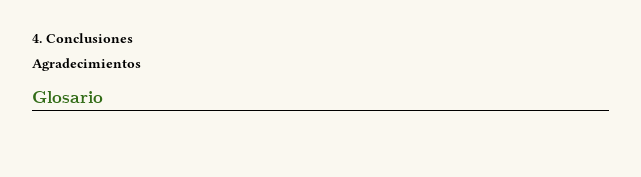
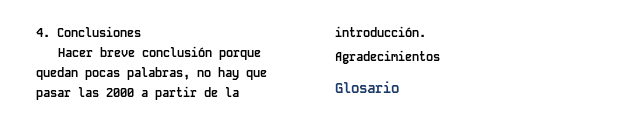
(133, 38) none -> [58,46,262,60] [36,67,267,80] [36,86,239,100] [335,26,426,37] // Hacer breve conclusión porque quedan pocas palabras, no hay que pasar las 2000 a partir de la introducción.

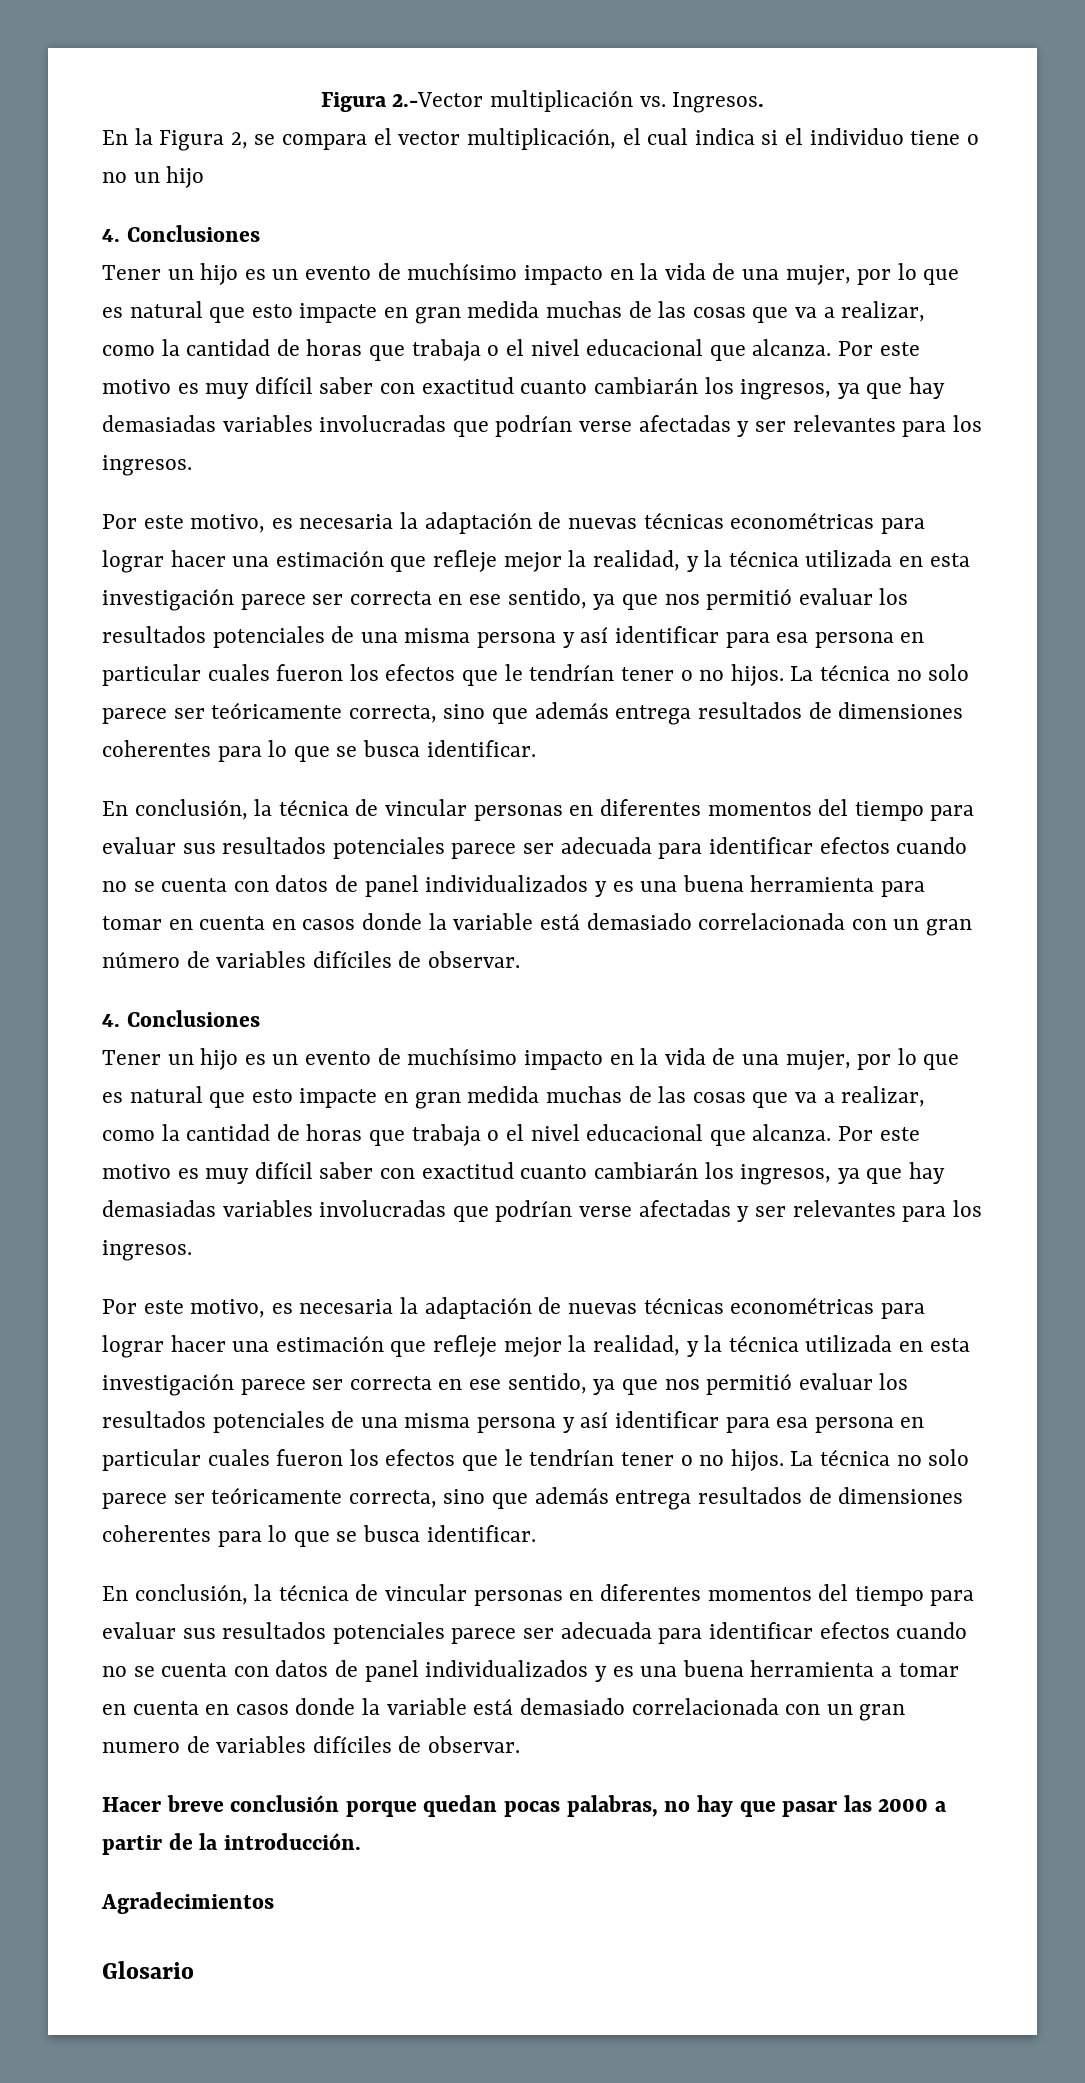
[36,26,141,37] 4. Conclusiones -> [320,90,765,113] [102,128,979,151] [102,166,205,188] [102,225,260,242] [102,263,960,285] [102,301,926,324] [102,339,920,361] [102,377,945,400] [102,415,982,437] [102,455,192,476] [102,512,925,534] [102,550,970,573] [102,588,909,611] [102,626,925,648] [102,664,970,686] [102,702,964,725] [102,740,536,762] [102,799,975,821] [102,837,968,859] [102,875,925,897] [102,913,972,936] [102,951,521,968] [102,1010,260,1027] [102,1048,960,1070] [102,1086,926,1109] [102,1124,920,1146] [102,1162,945,1185] [102,1200,982,1222] [102,1240,192,1261] [102,1297,925,1319] [102,1335,970,1358] [102,1373,909,1396] [102,1411,925,1433] [102,1449,970,1471] [102,1487,964,1510] [102,1525,536,1547] [102,1584,975,1606] [102,1622,968,1644] [102,1660,959,1682] [102,1698,906,1721] [102,1736,521,1753] Figura 2.-Vector multiplicación vs. Ingresos. // En la Figura 2, se compara el vector multiplicación, el cual indica si el individuo tiene o no un hijo // 4. Conclusiones // Tener un hijo es un evento de muchísimo impacto en la vida de una mujer, por lo que es natural que esto impacte en gran medida muchas de las cosas que va a realizar, como la cantidad de horas que trabaja o el nivel educacional que alcanza. Por este motivo es muy difícil saber con exactitud cuanto cambiarán los ingresos, ya que hay demasiadas variables involucradas que podrían verse afectadas y ser relevantes para los ingresos. // Por este motivo, es necesaria la adaptación de nuevas técnicas econométricas para lograr hacer una estimación que refleje mejor la realidad, y la técnica utilizada en esta investigación parece ser correcta en ese sentido, ya que nos permitió evaluar los resultados potenciales de una misma persona y así identificar para esa persona en particular cuales fueron los efectos que le tendrían tener o no hijos. La técnica no solo parece ser teóricamente correcta, sino que además entrega resultados de dimensiones coherentes para lo que se busca identificar. // En conclusión, la técnica de vincular personas en diferentes momentos del tiempo para evaluar sus resultados potenciales parece ser adecuada para identificar efectos cuando no se cuenta con datos de panel individualizados y es una buena herramienta para tomar en cuenta en casos donde la variable está demasiado correlacionada con un gran número de variables difíciles de observar. // 4. Conclusiones // Tener un hijo es un evento de muchísimo impacto en la vida de una mujer, por lo que es natural que esto impacte en gran medida muchas de las cosas que va a realizar, como la cantidad de horas que trabaja o el nivel educacional que alcanza. Por este motivo es muy difícil saber con exactitud cuanto cambiarán los ingresos, ya que hay demasiadas variables involucradas que podrían verse afectadas y ser relevantes para los ingresos. // Por este motivo, es necesaria la adaptación de nuevas técnicas econométricas para lograr hacer una estimación que refleje mejor la realidad, y la técnica utilizada en esta investigación parece ser correcta en ese sentido, ya que nos permitió evaluar los resultados potenciales de una misma persona y así identificar para esa persona en particular cuales fueron los efectos que le tendrían tener o no hijos. La técnica no solo parece ser teóricamente correcta, sino que además entrega resultados de dimensiones coherentes para lo que se busca identificar. // En conclusión, la técnica de vincular personas en diferentes momentos del tiempo para evaluar sus resultados potenciales parece ser adecuada para identificar efectos cuando no se cuenta con datos de panel individualizados y es una buena herramienta a tomar en cuenta en casos donde la variable está demasiado correlacionada con un gran numero de variables difíciles de observar.

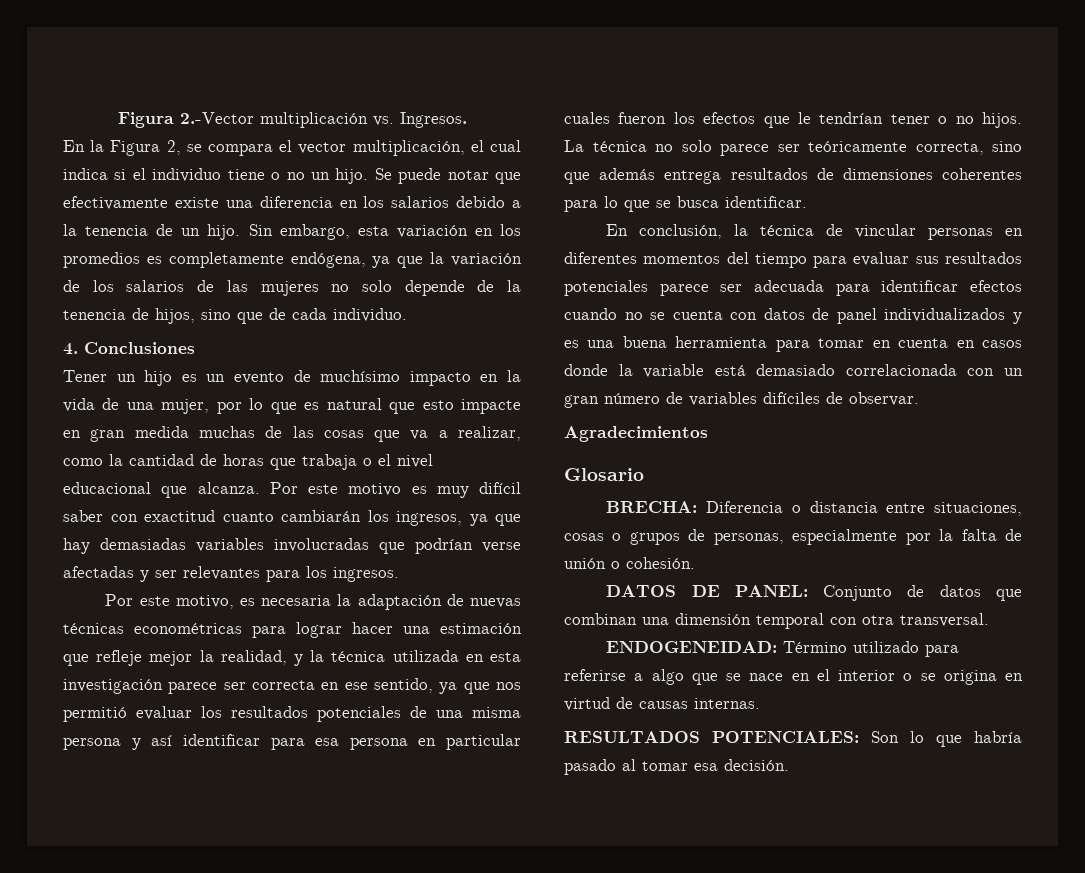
[166,166,205,188] hijo -> [335,168,521,184] [63,196,521,210] [63,224,521,240] [63,252,522,268] [63,280,521,296] [63,308,407,324] hijo. Se puede notar que efectivamente existe una diferencia en los salarios debido a la tenencia de un hijo. Sin embargo, esta variación en los promedios es completamente endógena, ya que la variación de los salarios de las mujeres no solo depende de la tenencia de hijos, sino que de cada individuo.
[102,1010,260,1027] [102,1048,960,1070] [102,1086,926,1109] [102,1124,920,1146] [102,1162,945,1185] [102,1200,982,1222] [102,1240,192,1261] [102,1297,925,1319] [102,1335,970,1358] [102,1373,909,1396] [102,1411,925,1433] [102,1449,970,1471] [102,1487,964,1510] [102,1525,536,1547] [102,1584,975,1606] [102,1622,968,1644] [102,1660,959,1682] [102,1698,906,1721] [102,1736,521,1753] [102,1795,947,1817] [102,1833,361,1855] [101,1892,274,1914] [102,1961,194,1979] 4. Conclusiones // Tener un hijo es un evento de muchísimo impacto en la vida de una mujer, por lo que es natural que esto impacte en gran medida muchas de las cosas que va a realizar, como la cantidad de horas que trabaja o el nivel educacional que alcanza. Por este motivo es muy difícil saber con exactitud cuanto cambiarán los ingresos, ya que hay demasiadas variables involucradas que podrían verse afectadas y ser relevantes para los ingresos. // Por este motivo, es necesaria la adaptación de nuevas técnicas econométricas para lograr hacer una estimación que refleje mejor la realidad, y la técnica utilizada en esta investigación parece ser correcta en ese sentido, ya que nos permitió evaluar los resultados potenciales de una misma persona y así identificar para esa persona en particular cuales fueron los efectos que le tendrían tener o no hijos. La técnica no solo parece ser teóricamente correcta, sino que además entrega resultados de dimensiones coherentes para lo que se busca identificar. // En conclusión, la técnica de vincular personas en diferentes momentos del tiempo para evaluar sus resultados potenciales parece ser adecuada para identificar efectos cuando no se cuenta con datos de panel individualizados y es una buena herramienta a tomar en cuenta en casos donde la variable está demasiado correlacionada con un gran numero de variables difíciles de observar. // Hacer breve conclusión porque quedan pocas palabras, no hay que pasar las 2000 a partir de la introducción. // Agradecimientos // Glosario -> [564,426,708,442] [564,468,644,481] [606,501,1022,516] [564,529,1022,545] [564,557,695,569] [606,585,1023,601] [564,613,989,629] [606,641,960,657] [564,669,1023,685] [564,697,760,711] [564,731,1022,747] [564,759,789,775] Agradecimientos // Glosario // BRECHA: Diferencia o distancia entre situaciones, cosas o grupos de personas, especialmente por la falta de unión o cohesión. // DATOS DE PANEL: Conjunto de datos que combinan una dimensión temporal con otra transversal. // ENDOGENEIDAD: Término utilizado para referirse a algo que se nace en el interior o se origina en virtud de causas internas. // RESULTADOS POTENCIALES: Son lo que habría pasado al tomar esa decisión.

